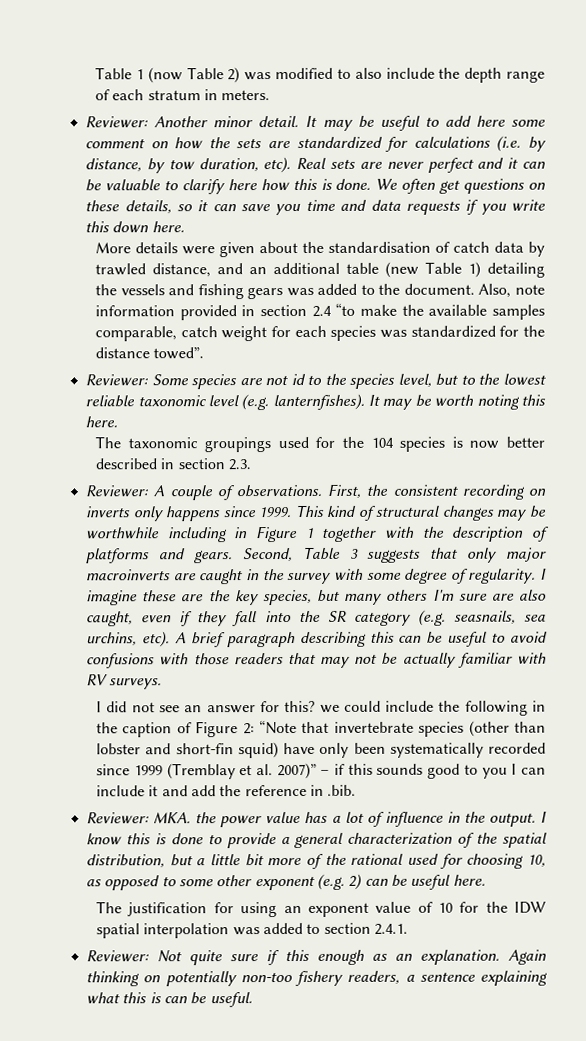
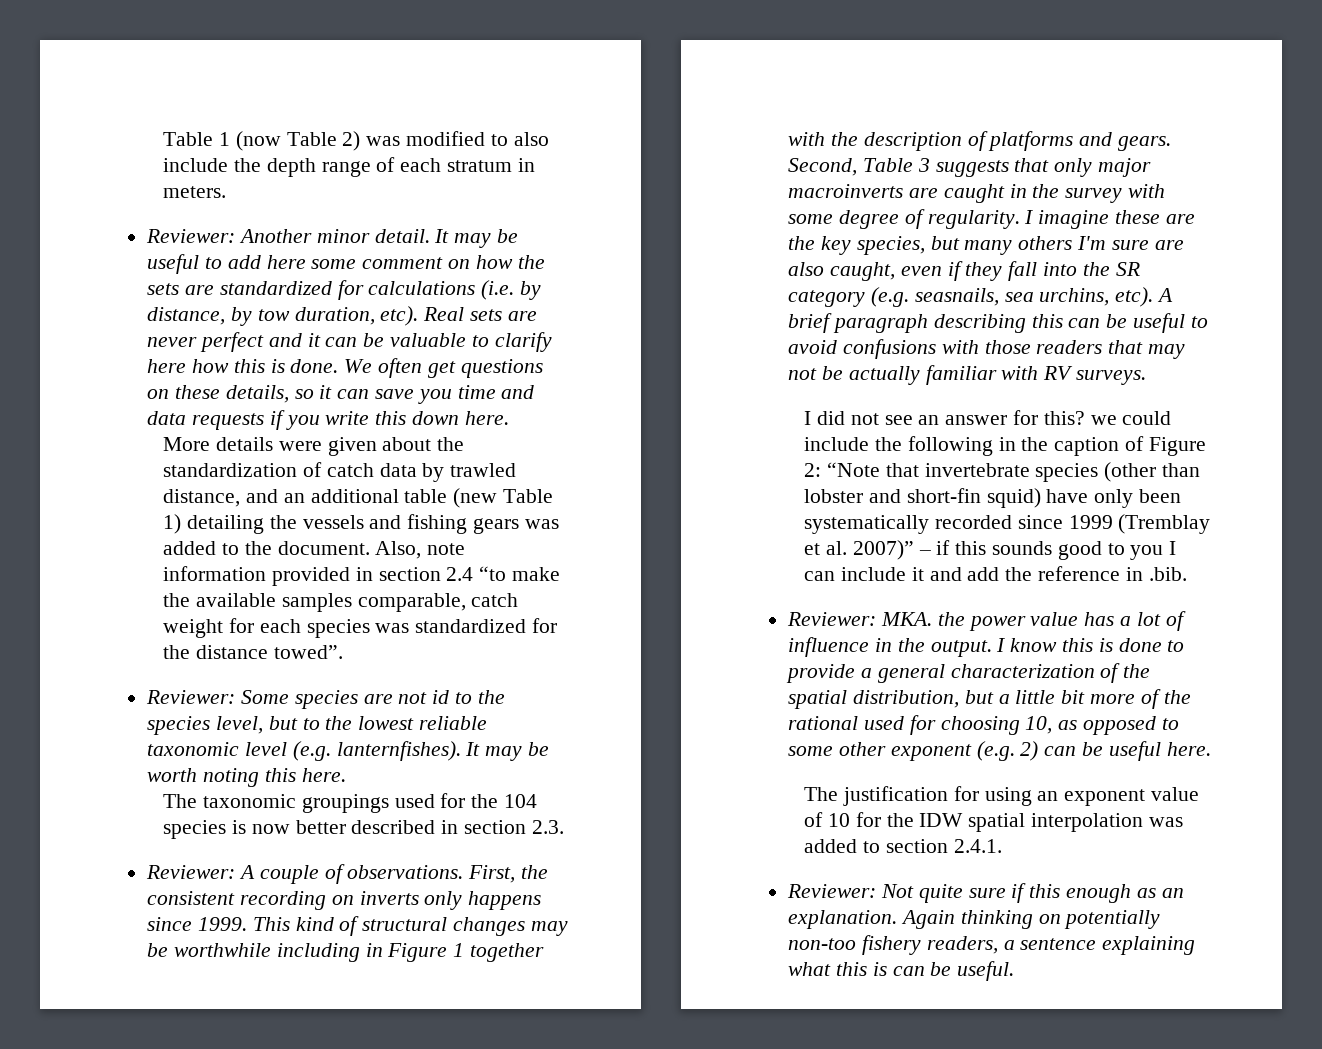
[328,241,432,253] standardisation -> [163,463,298,477] standardization

